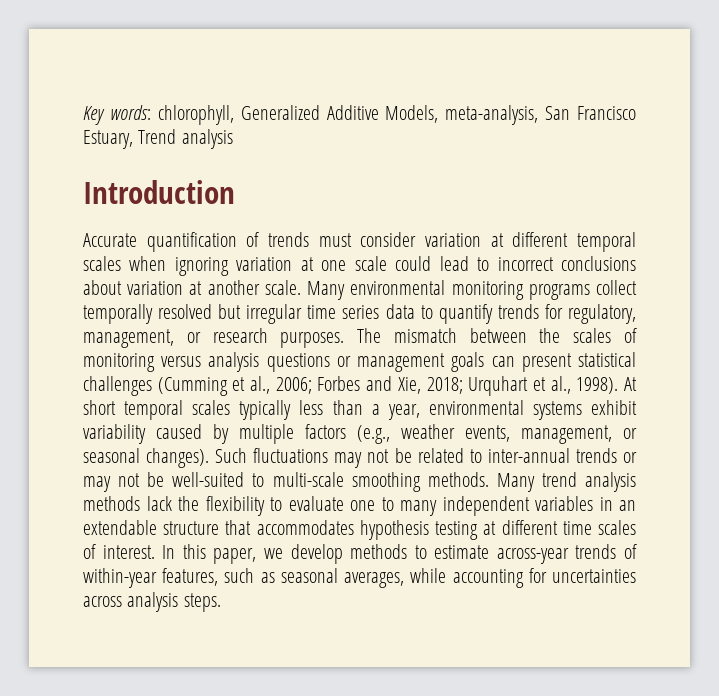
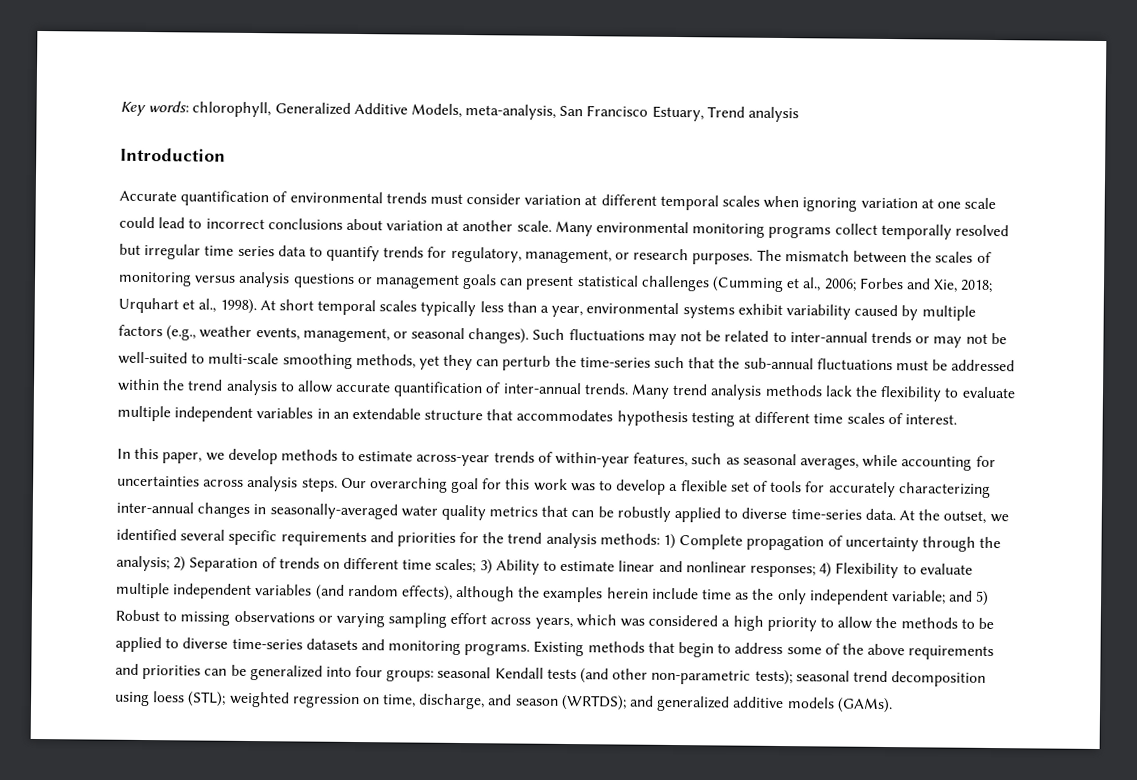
(260, 239) none -> [289,191,383,204] environmental
[427,472,489,487] methods. -> [355,353,1016,372] [117,378,629,398] methods, yet they can perturb the time-series such that the sub-annual fluctuations must be addressed within the trend analysis to allow accurate quantification of inter-annual trends.
[350,497,437,516] one to many -> [117,405,171,422] multiple
(155, 552) none -> (957, 419) //
(221, 602) none -> [340,477,991,498] [116,501,1009,524] [116,528,1002,552] [116,555,973,579] [116,582,990,606] [115,609,994,632] [115,636,995,661] [115,663,987,687] [115,691,893,714] Our overarching goal for this work was to develop a flexible set of tools for accurately characterizing inter-annual changes in seasonally-averaged water quality metrics that can be robustly applied to diverse time-series data. At the outset, we identified several specific requirements and priorities for the trend analysis methods: 1) Complete propagation of uncertainty through the analysis; 2) Separation of trends on different time scales; 3) Ability to estimate linear and nonlinear responses; 4) Flexibility to evaluate multiple independent variables (and random effects), although the examples herein include time as the only independent variable; and 5) Robust to missing observations or varying sampling effort across years, which was considered a high priority to allow the methods to be applied to diverse time-series datasets and monitoring programs. Existing methods that begin to address some of the above requirements and priorities can be generalized into four groups: seasonal Kendall tests (and other non-parametric tests); seasonal trend decomposition using loess (STL); weighted regression on time, discharge, and season (WRTDS); and generalized additive models (GAMs).

